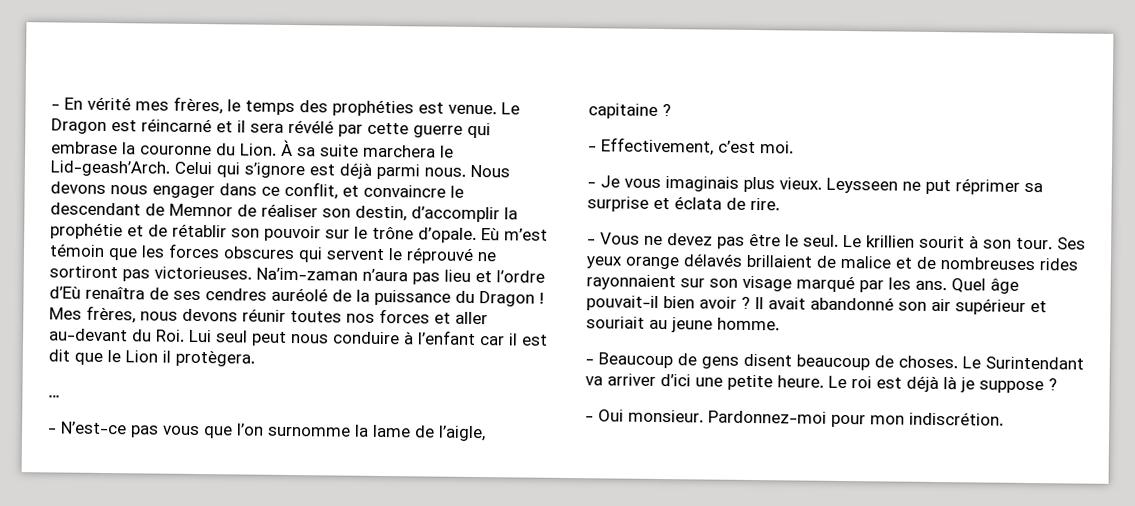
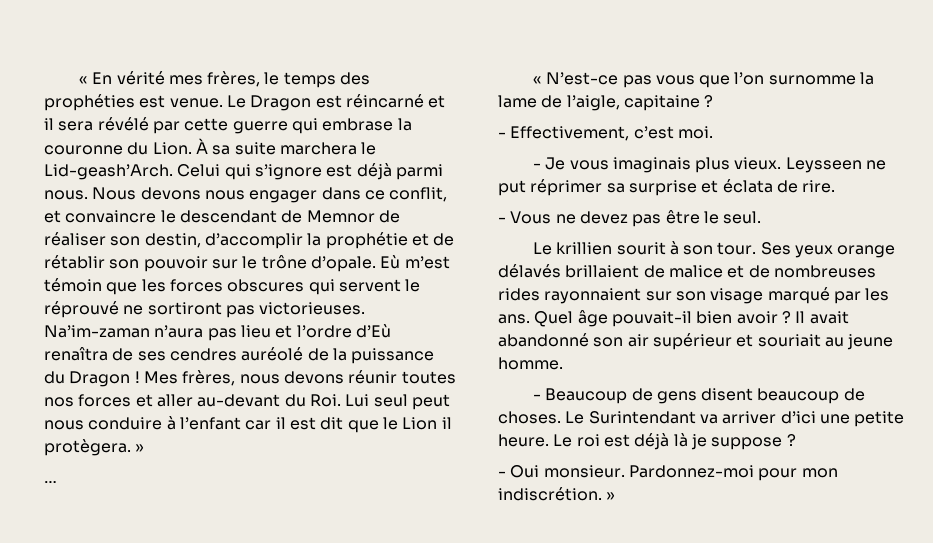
[51,103,60,110] - -> [78,76,88,84] «
(255, 358) none -> [135,444,145,452] »
[48,427,57,434] - -> [532,76,542,84] «
(839, 240) none -> (762, 217) //
(1004, 418) none -> [606,492,616,500] »

